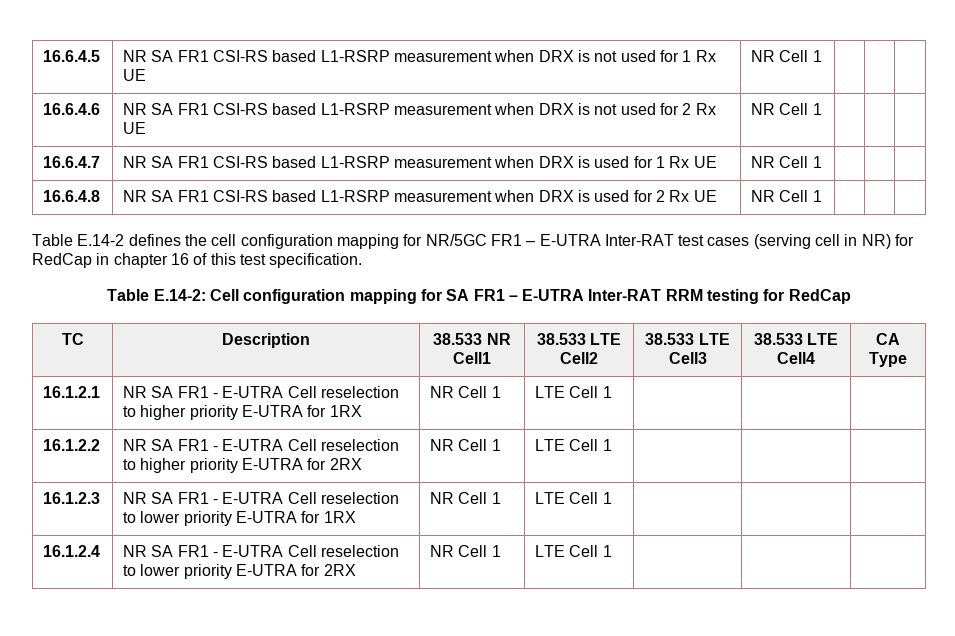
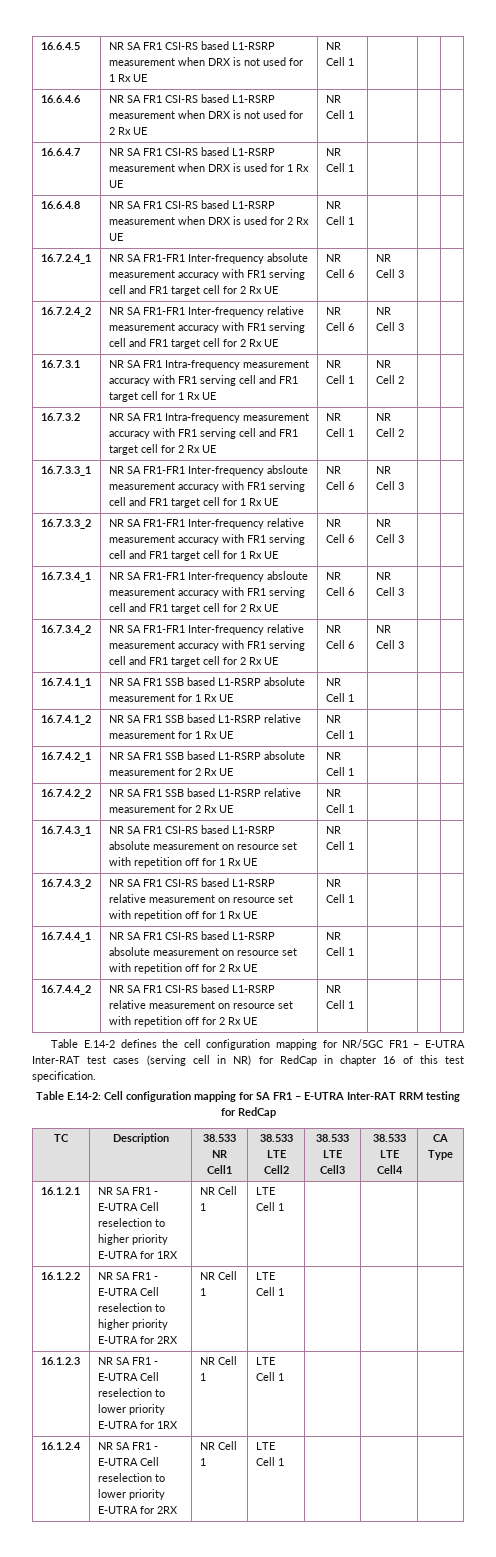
(822, 196) none -> [40,254,91,264] [108,253,308,264] [108,269,305,280] [108,285,278,296] [325,254,341,262] [325,269,354,278] [375,254,391,262] [375,269,404,278] [40,307,91,317] [108,306,304,317] [108,322,305,333] [108,338,278,349] [325,307,341,315] [325,322,354,331] [375,307,391,315] [375,322,404,331] [40,360,80,368] [108,360,309,370] [108,375,298,386] [108,391,216,402] [325,360,341,368] [325,375,354,384] [375,360,391,368] [375,375,404,384] [40,413,80,421] [108,413,309,423] [108,428,298,439] [108,444,216,455] [325,413,341,421] [325,428,354,437] [375,413,391,421] [375,428,404,437] [40,466,91,476] [108,465,308,476] [108,481,305,492] [108,497,278,508] [325,466,341,474] [325,481,354,490] [375,466,391,474] [375,481,404,490] [40,519,91,529] [108,518,304,529] [108,534,305,545] [108,550,278,561] [325,519,341,527] [325,534,354,543] [375,519,391,527] [375,534,404,543] [40,572,91,582] [108,571,308,582] [108,587,305,598] [108,603,278,614] [325,572,341,580] [325,587,354,596] [375,572,391,580] [375,587,404,596] [40,625,91,635] [108,624,304,635] [108,640,305,651] [108,656,278,667] [325,625,341,633] [325,640,354,649] [375,625,391,633] [375,640,404,649] [40,678,91,688] [108,677,305,686] [108,694,233,702] [325,678,341,686] [325,693,354,702] [40,715,91,725] [108,714,301,723] [108,731,233,739] [325,715,341,723] [325,730,354,739] [40,752,91,762] [108,751,305,760] [108,768,233,776] [325,752,341,760] [325,767,354,776] [40,789,91,799] [108,788,301,797] [108,805,233,813] [325,789,341,797] [325,804,354,813] [40,826,91,836] [108,825,275,834] [108,841,297,850] [108,857,257,868] [325,826,341,834] [325,841,354,850] [40,879,91,889] [108,878,275,887] [108,894,293,903] [108,910,257,921] [325,879,341,887] [325,894,354,903] [40,932,91,942] [108,931,275,940] [108,947,297,956] [108,963,257,974] [325,932,341,940] [325,947,354,956] [40,985,91,995] [108,984,275,993] [108,1000,293,1009] [108,1016,257,1027] [325,985,341,993] [325,1000,354,1009] // 16.7.2.4_1 | NR SA FR1-FR1 Inter-frequency absolute measurement accuracy with FR1 serving cell and FR1 target cell for 2 Rx UE | NR Cell 6 | NR Cell 3 | | // 16.7.2.4_2 | NR SA FR1-FR1 Inter-frequency relative measurement accuracy with FR1 serving cell and FR1 target cell for 2 Rx UE | NR Cell 6 | NR Cell 3 | | // 16.7.3.1 | NR SA FR1 Intra-frequency measurement accuracy with FR1 serving cell and FR1 target cell for 1 Rx UE | NR Cell 1 | NR Cell 2 | | // 16.7.3.2 | NR SA FR1 Intra-frequency measurement accuracy with FR1 serving cell and FR1 target cell for 2 Rx UE | NR Cell 1 | NR Cell 2 | | // 16.7.3.3_1 | NR SA FR1-FR1 Inter-frequency absloute measurement accuracy with FR1 serving cell and FR1 target cell for 1 Rx UE | NR Cell 6 | NR Cell 3 | | // 16.7.3.3_2 | NR SA FR1-FR1 Inter-frequency relative measurement accuracy with FR1 serving cell and FR1 target cell for 1 Rx UE | NR Cell 6 | NR Cell 3 | | // 16.7.3.4_1 | NR SA FR1-FR1 Inter-frequency absloute measurement accuracy with FR1 serving cell and FR1 target cell for 2 Rx UE | NR Cell 6 | NR Cell 3 | | // 16.7.3.4_2 | NR SA FR1-FR1 Inter-frequency relative measurement accuracy with FR1 serving cell and FR1 target cell for 2 Rx UE | NR Cell 6 | NR Cell 3 | | // 16.7.4.1_1 | NR SA FR1 SSB based L1-RSRP absolute measurement for 1 Rx UE | NR Cell 1 | | | // 16.7.4.1_2 | NR SA FR1 SSB based L1-RSRP relative measurement for 1 Rx UE | NR Cell 1 | | | // 16.7.4.2_1 | NR SA FR1 SSB based L1-RSRP absolute measurement for 2 Rx UE | NR Cell 1 | | | // 16.7.4.2_2 | NR SA FR1 SSB based L1-RSRP relative measurement for 2 Rx UE | NR Cell 1 | | | // 16.7.4.3_1 | NR SA FR1 CSI-RS based L1-RSRP absolute measurement on resource set with repetition off for 1 Rx UE | NR Cell 1 | | | // 16.7.4.3_2 | NR SA FR1 CSI-RS based L1-RSRP relative measurement on resource set with repetition off for 1 Rx UE | NR Cell 1 | | | // 16.7.4.4_1 | NR SA FR1 CSI-RS based L1-RSRP absolute measurement on resource set with repetition off for 2 Rx UE | NR Cell 1 | | | // 16.7.4.4_2 | NR SA FR1 CSI-RS based L1-RSRP relative measurement on resource set with repetition off for 2 Rx UE | NR Cell 1 | | |

